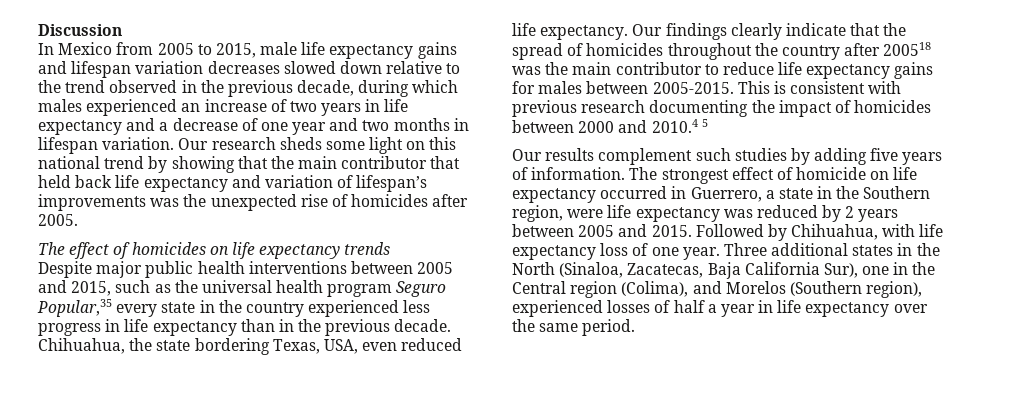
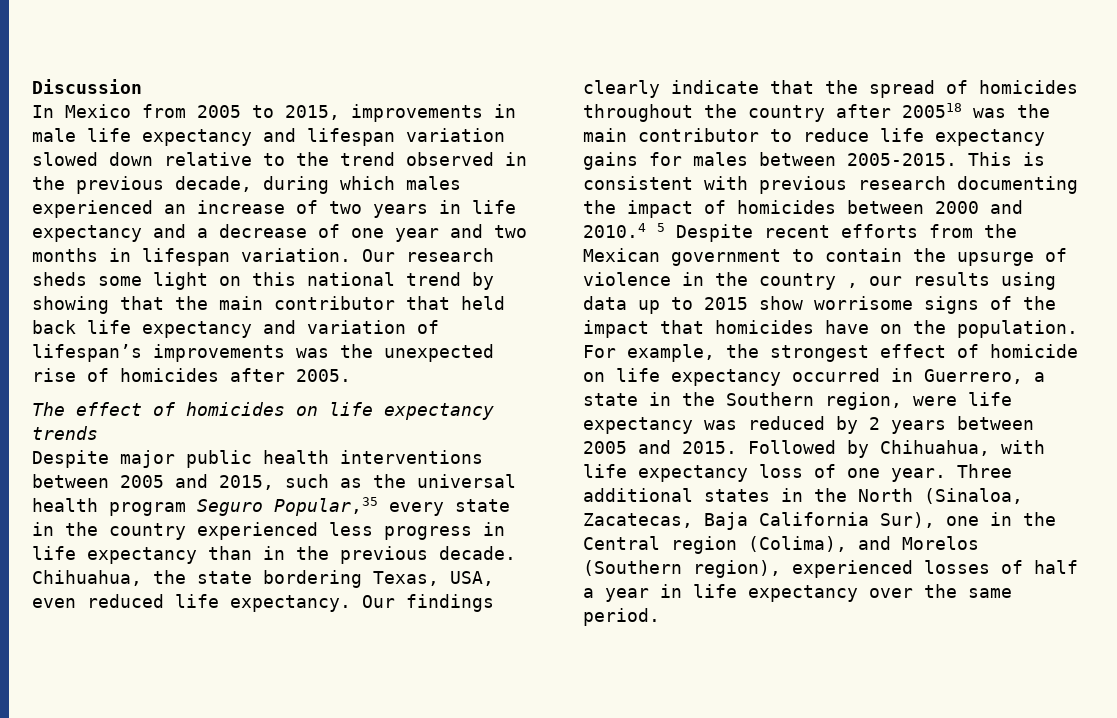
(256, 50) none -> [351,104,516,122] improvements in
[417,42,457,59] gains -> (252, 137) none
[207,61,280,74] decreases -> (505, 135) none
[512,148,943,165] [512,167,658,180] // Our results complement such studies by adding five years of information. The -> [676,224,1017,242] [583,248,1067,266] [583,272,1056,290] [583,296,1056,314] [583,320,1078,338] [583,344,759,362] Despite recent efforts from the Mexican government to contain the upsurge of violence in the country , our results using data up to 2015 show worrisome signs of the impact that homicides have on the population. For example, the

